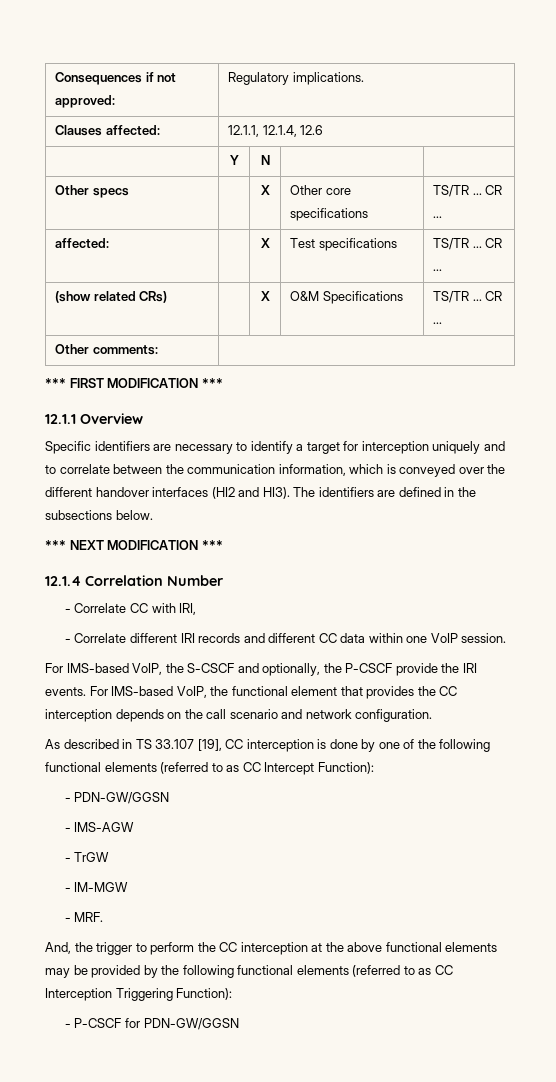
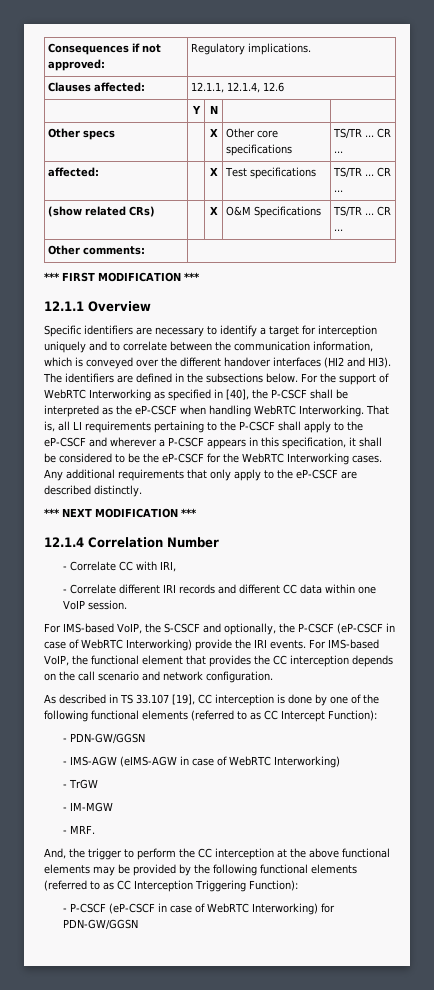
(153, 515) none -> [301,373,389,385] [44,389,348,401] [44,405,389,417] [44,421,363,433] [44,437,382,449] [44,453,382,465] [44,469,357,481] [44,485,142,497] For the support of WebRTC Interworking as specified in [40], the P-CSCF shall be interpreted as the eP-CSCF when handling WebRTC Interworking. That is, all LI requirements pertaining to the P-CSCF shall apply to the eP-CSCF and wherever a P-CSCF appears in this specification, it shall be considered to be the eP-CSCF for the WebRTC Interworking cases. Any additional requirements that only apply to the eP-CSCF are described distinctly.
(393, 668) none -> [337,623,395,634] [44,639,192,651] (eP-CSCF in case of WebRTC Interworking)
(135, 827) none -> [119,756,340,768] (eIMS-AGW in case of WebRTC Interworking)
(122, 1023) none -> [108,903,318,915] (eP-CSCF in case of WebRTC Interworking)

